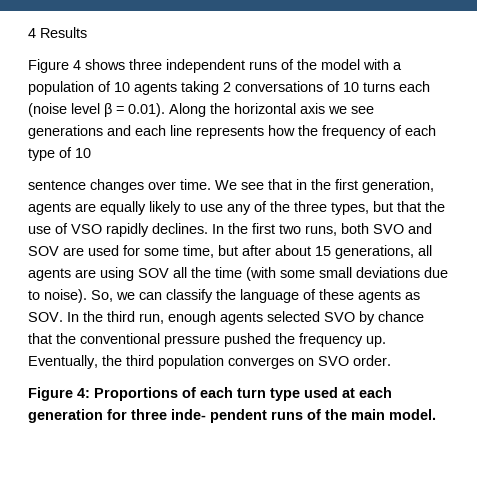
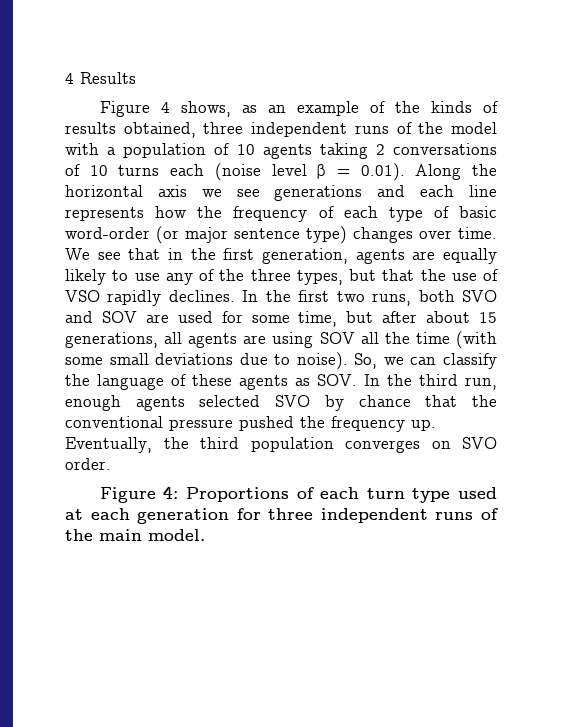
[85,59,125,70] shows -> [180,101,499,117] [65,122,196,138] shows, as an example of the kinds of results obtained,
[75,148,91,158] [28,180,86,190] 10 // sentence -> [459,206,497,218] [65,226,347,244] basic word-order (or major sentence type)
[171,409,267,423] inde- pendent -> [320,508,428,523] independent

